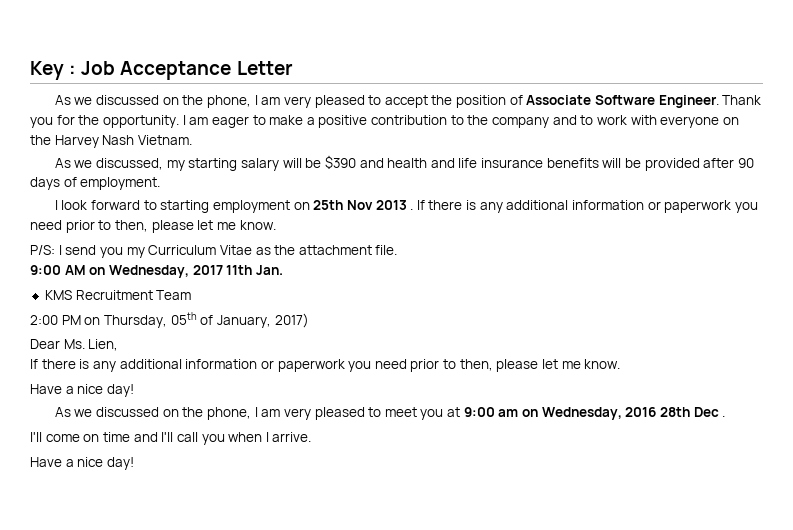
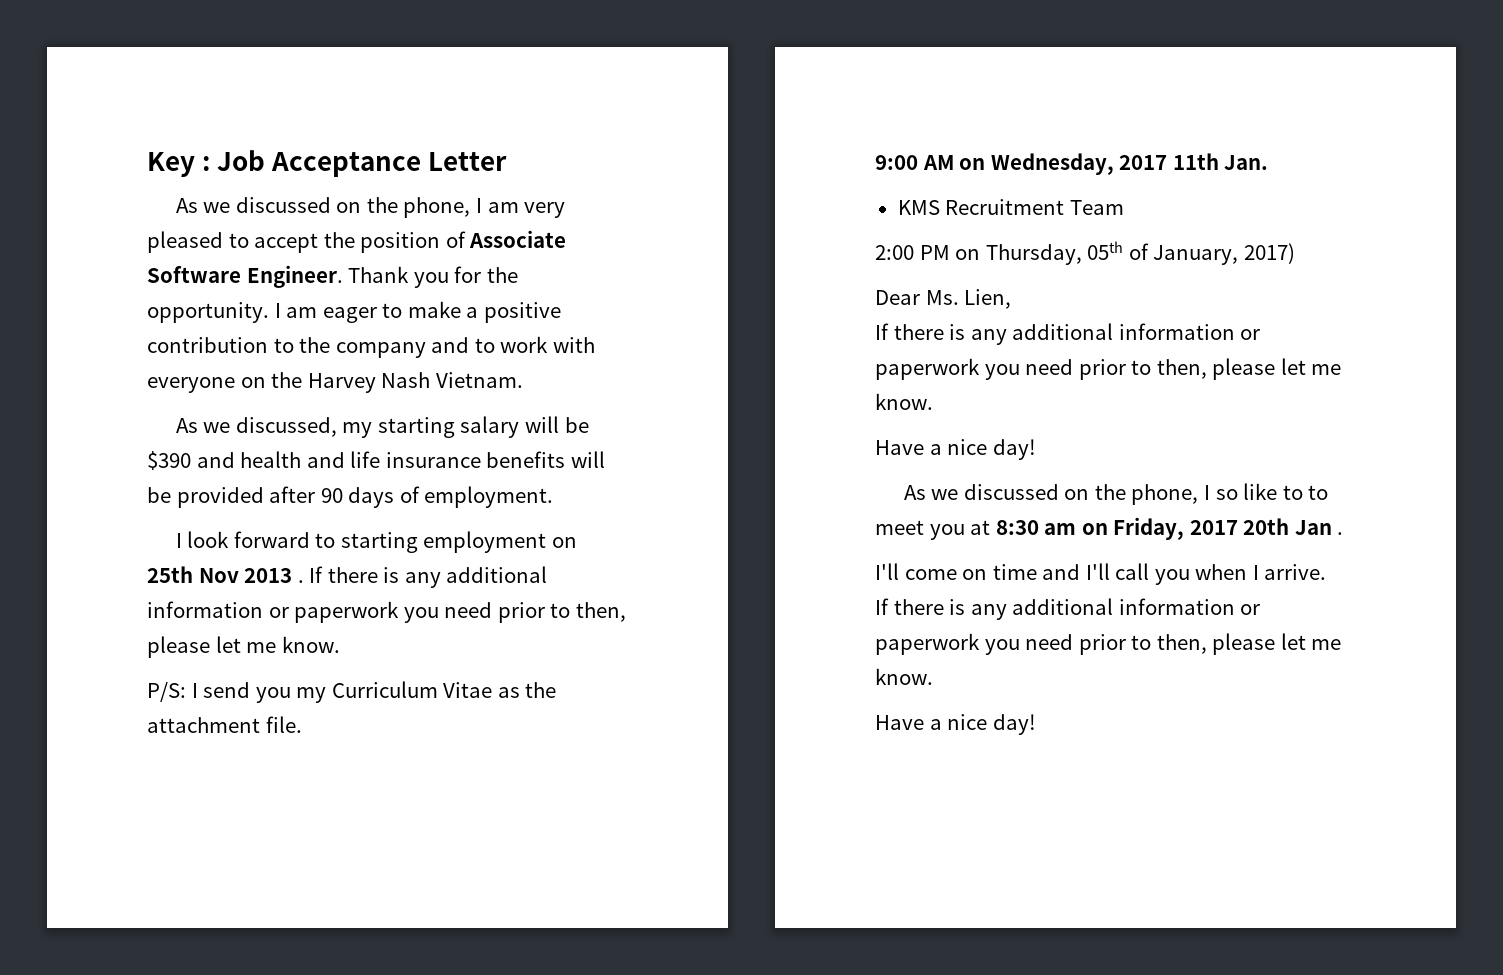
[261,407,365,420] am very pleased -> [1215,483,1303,500] so like to
[463,407,495,417] 9:00 -> [995,520,1039,535] 8:30
[541,407,719,420] Wednesday, 2016 28th Dec -> [1113,517,1332,540] Friday, 2017 20th Jan
(312, 437) none -> [875,598,1261,620] [875,633,1342,655] [875,668,933,685] // If there is any additional information or paperwork you need prior to then, please let me know.

